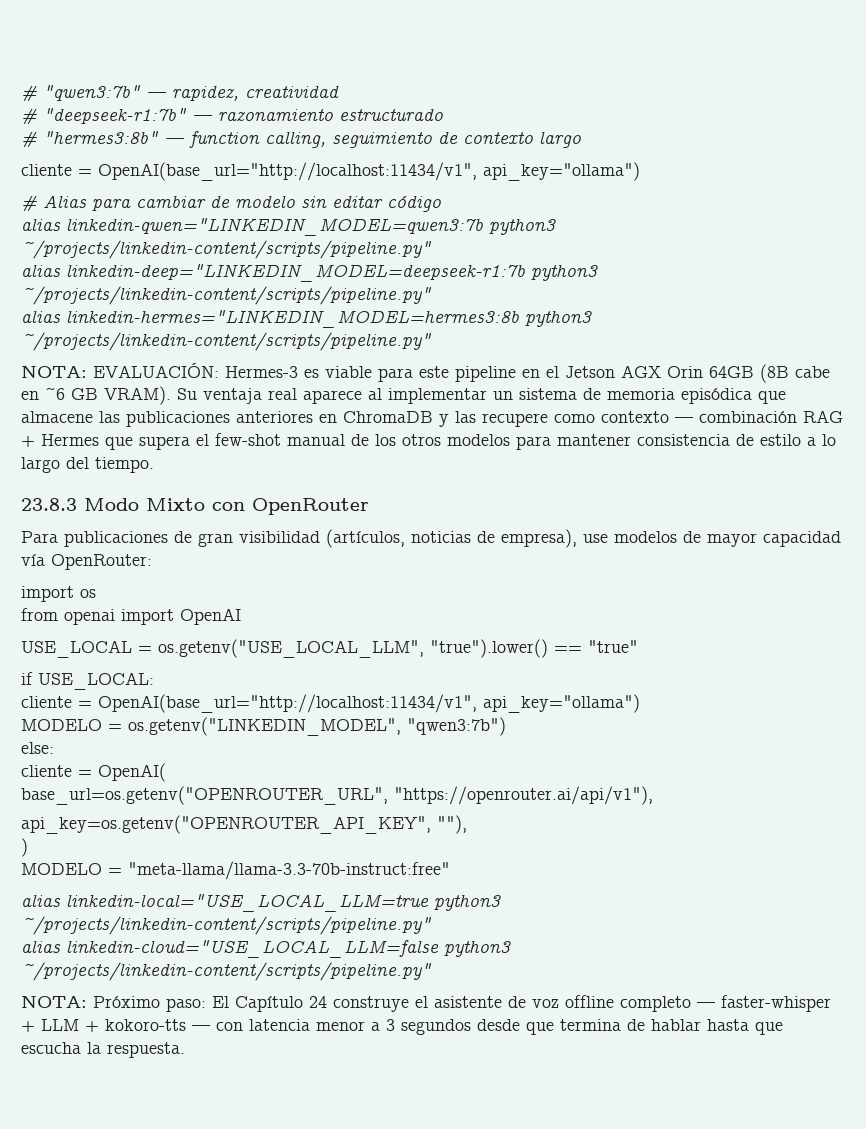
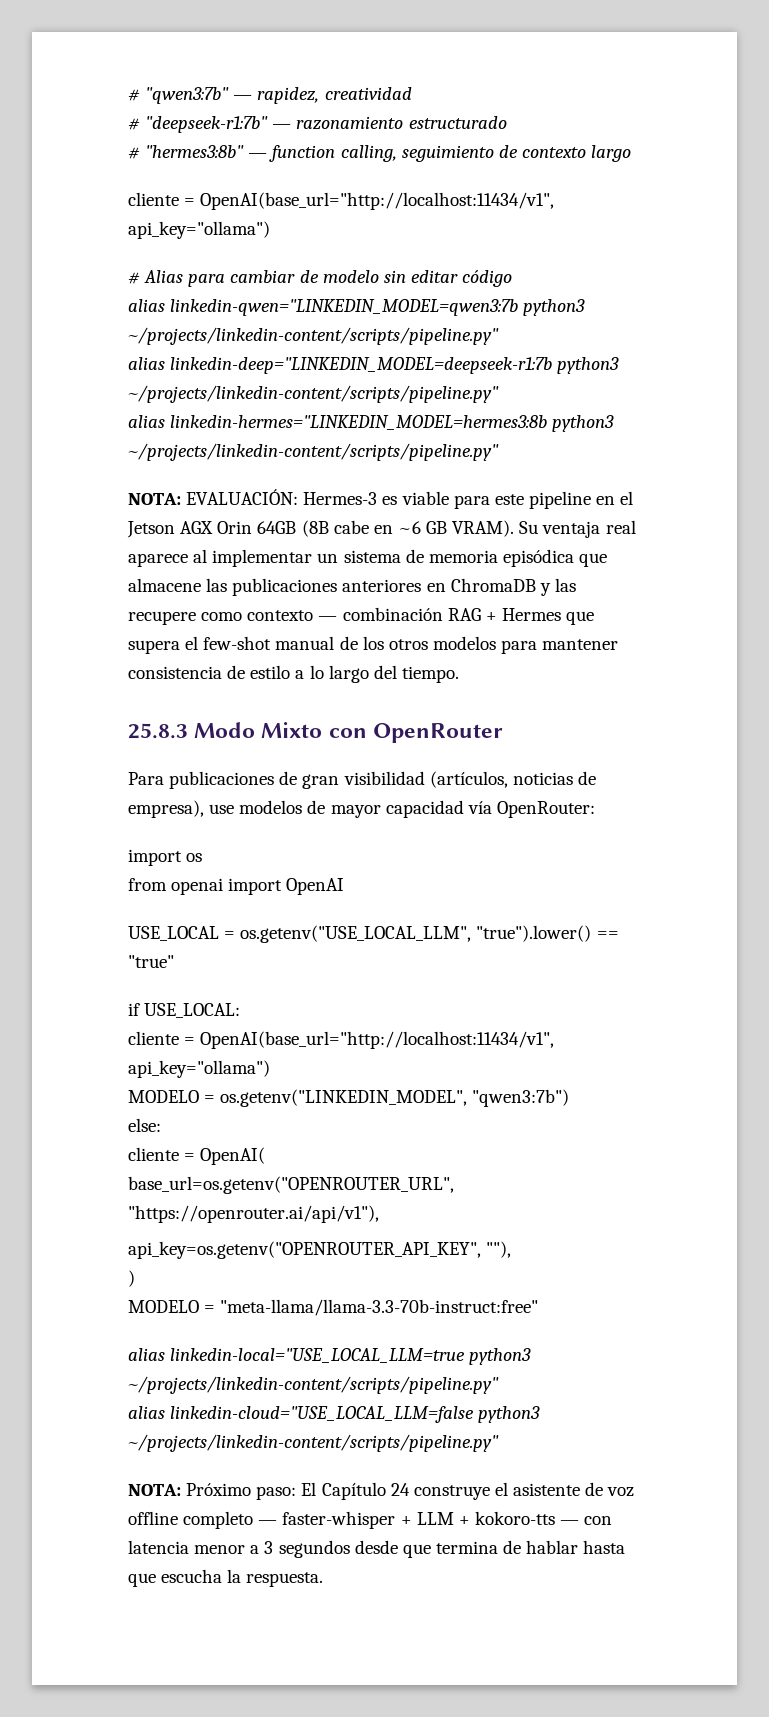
[21,498,77,511] 23.8.3 -> [128,723,188,739] 25.8.3

